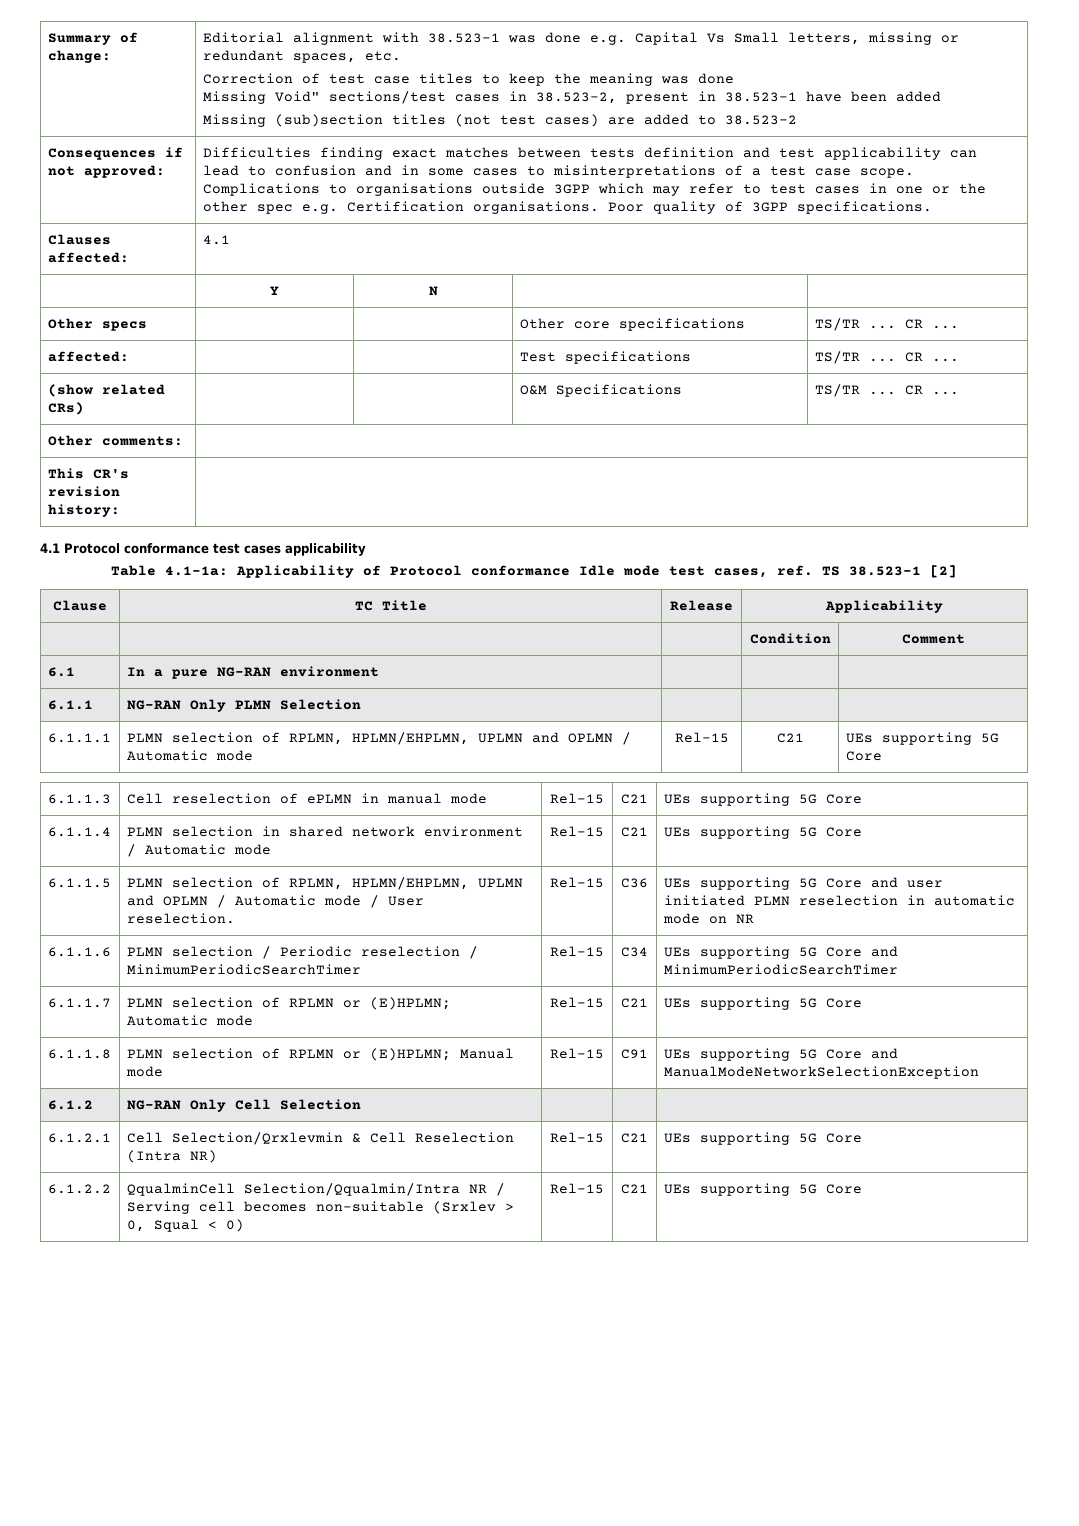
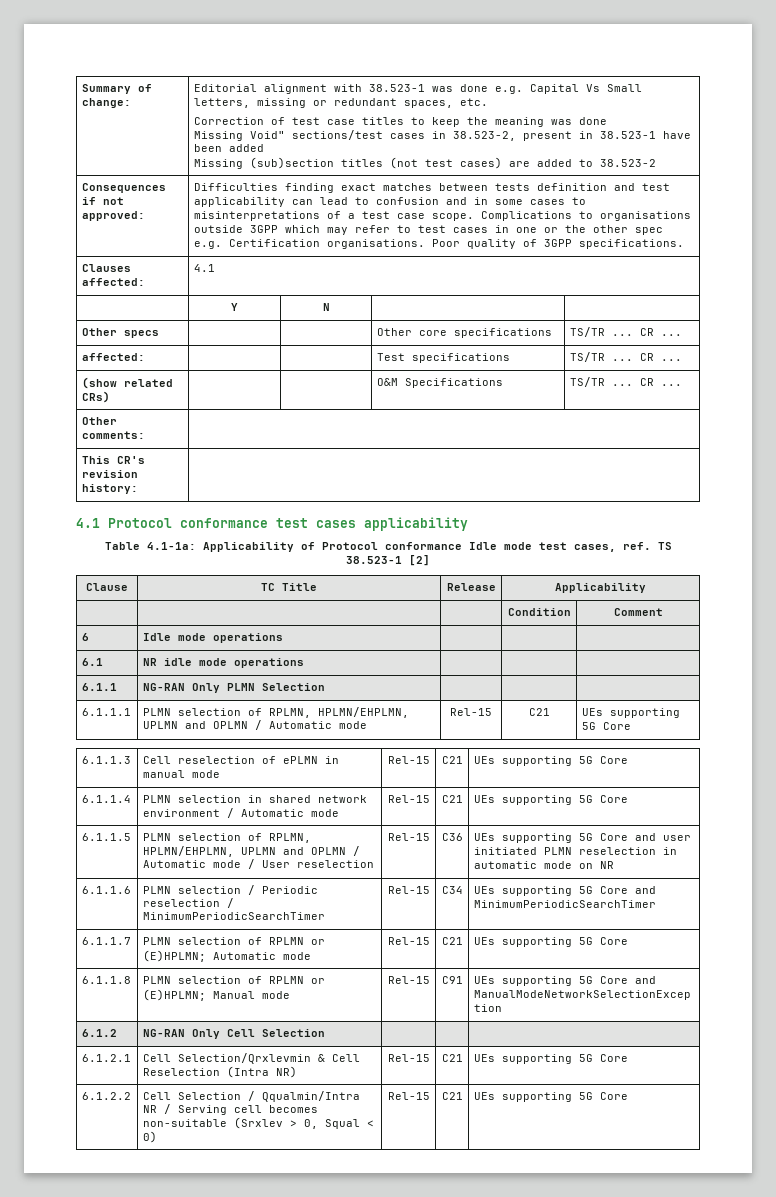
[47,667,75,677] [126,666,379,679] 6.1 | In a pure NG-RAN environment -> [81,633,89,641] [142,633,283,643] [81,658,103,666] [142,658,304,668] 6 | Idle mode operations | | | // 6.1 | NR idle mode operations
[126,913,235,924] reselection. -> [296,860,374,868] reselection
[126,1183,460,1196] QqualminCell Selection/Qqualmin/Intra -> [142,1091,360,1102] Cell Selection / Qqualmin/Intra

